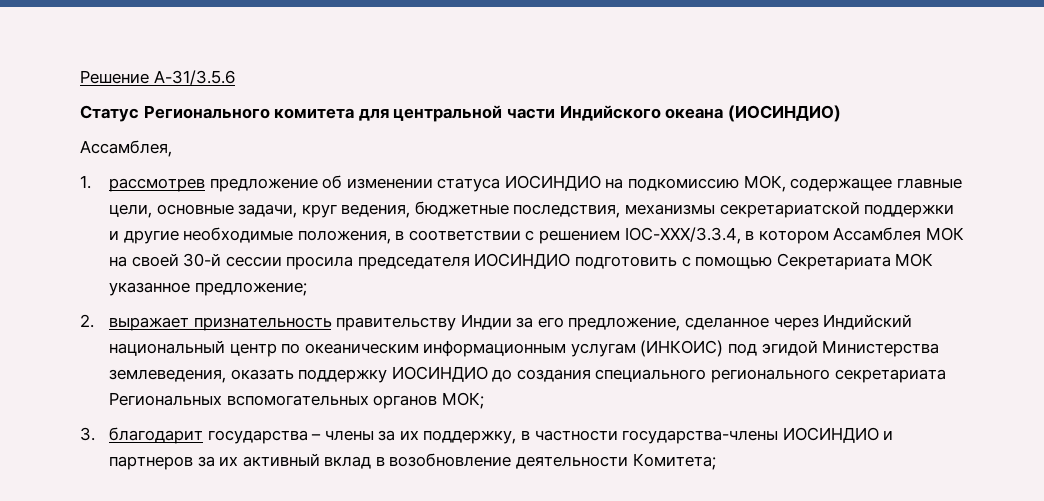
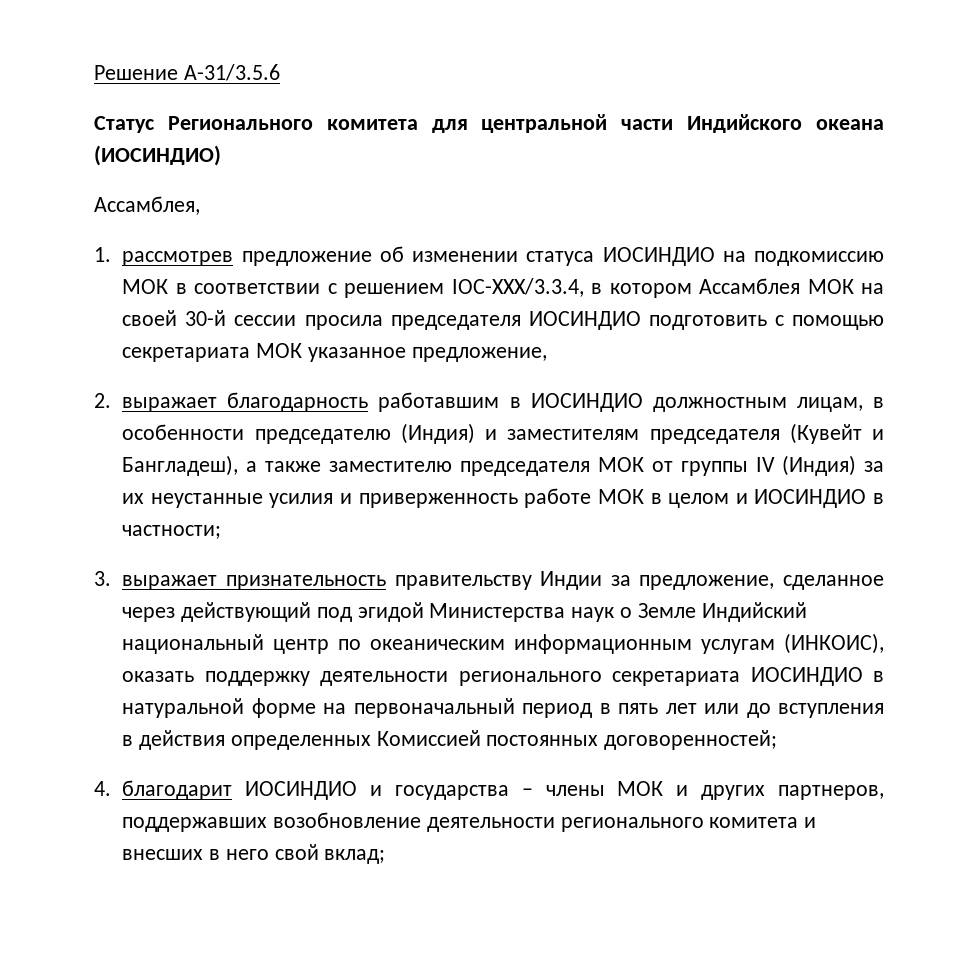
[743,175,962,192] [108,201,955,218] [108,227,391,244] МОК, содержащее главные цели, основные задачи, круг ведения, бюджетные последствия, механизмы секретариатской поддержки и другие необходимые положения, -> [122,279,169,294] МОК
[776,253,891,270] Секретариата -> [122,347,251,362] секретариата
[194,282,307,296] [80,314,94,328] предложение; // 2. -> [411,347,547,362] [94,392,884,412] [122,423,885,444] [122,455,885,476] [122,488,885,508] [122,525,222,539] [94,571,111,586] предложение, // 2. выражает благодарность работавшим в ИОСИНДИО должностным лицам, в особенности председателю (Индия) и заместителям председателя (Кувейт и Бангладеш), а также заместителю председателя МОК от группы IV (Индия) за их неустанные усилия и приверженность работе МОК в целом и ИОСИНДИО в частности; // 3.
[537,317,564,328] его -> (631, 580) none
(819, 324) none -> [181,602,696,622] действующий под эгидой Министерства наук о Земле
[640,340,940,357] [108,366,946,383] [108,392,484,409] [80,427,894,444] [108,453,716,470] (ИНКОИС) под эгидой Министерства землеведения, оказать поддержку ИОСИНДИО до создания специального регионального секретариата Региональных вспомогательных органов МОК; // 3. благодарит государства – члены за их поддержку, в частности государства-члены ИОСИНДИО и партнеров за их активный вклад в возобновление деятельности Комитета; -> [784,633,885,654] [122,667,885,686] [122,698,885,718] [122,730,778,750] [94,780,885,800] [122,812,817,832] [122,844,386,864] (ИНКОИС), оказать поддержку деятельности регионального секретариата ИОСИНДИО в натуральной форме на первоначальный период в пять лет или до вступления в действия определенных Комиссией постоянных договоренностей; // 4. благодарит ИОСИНДИО и государства – члены МОК и других партнеров, поддержавших возобновление деятельности регионального комитета и внесших в него свой вклад;

